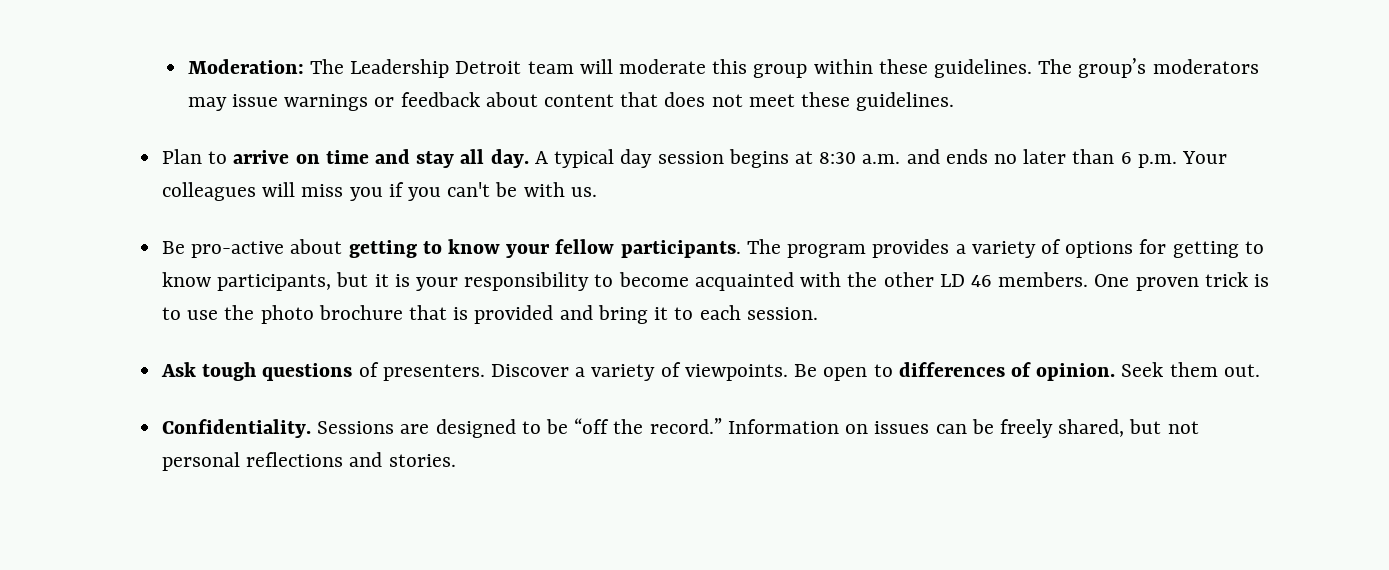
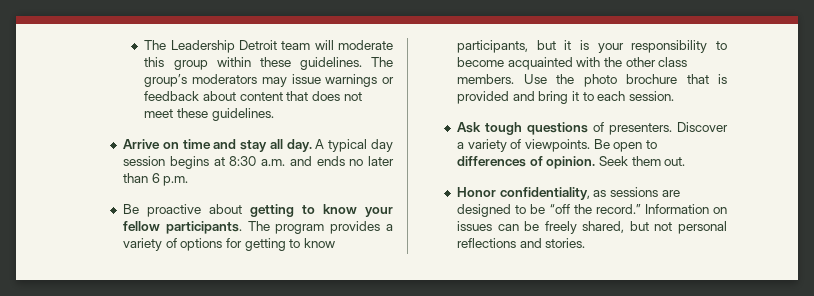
[187,59,304,74] Moderation: -> (144, 45) none
[162,149,290,164] Plan to arrive -> [123,139,161,149] Arrive
[1182,151,1228,164] [162,182,597,201] [162,241,285,258] Your colleagues will miss you if you can't be with us. // Be pro-active -> [123,204,202,217] // Be proactive
[939,272,1270,291] [162,307,219,320] LD 46 members. One proven trick is to use -> [658,57,688,67] [457,74,547,84] class members. Use
[162,419,395,438] Confidentiality. Sessions -> [457,187,659,200] Honor confidentiality, as sessions

